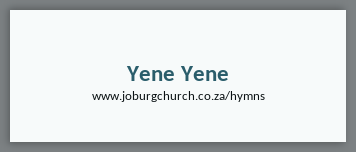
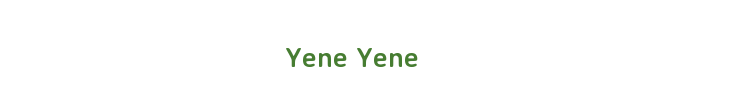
[91,91,265,102] // www.joburgchurch.co.za/hymns -> (419, 57) none

